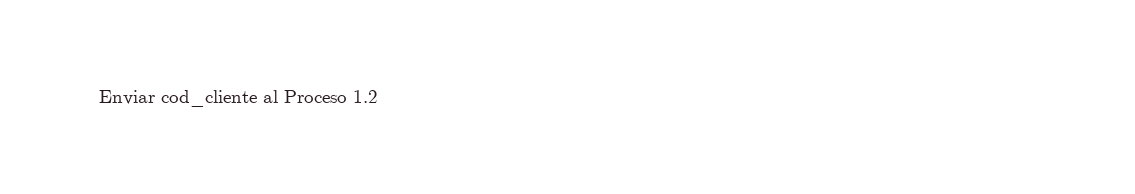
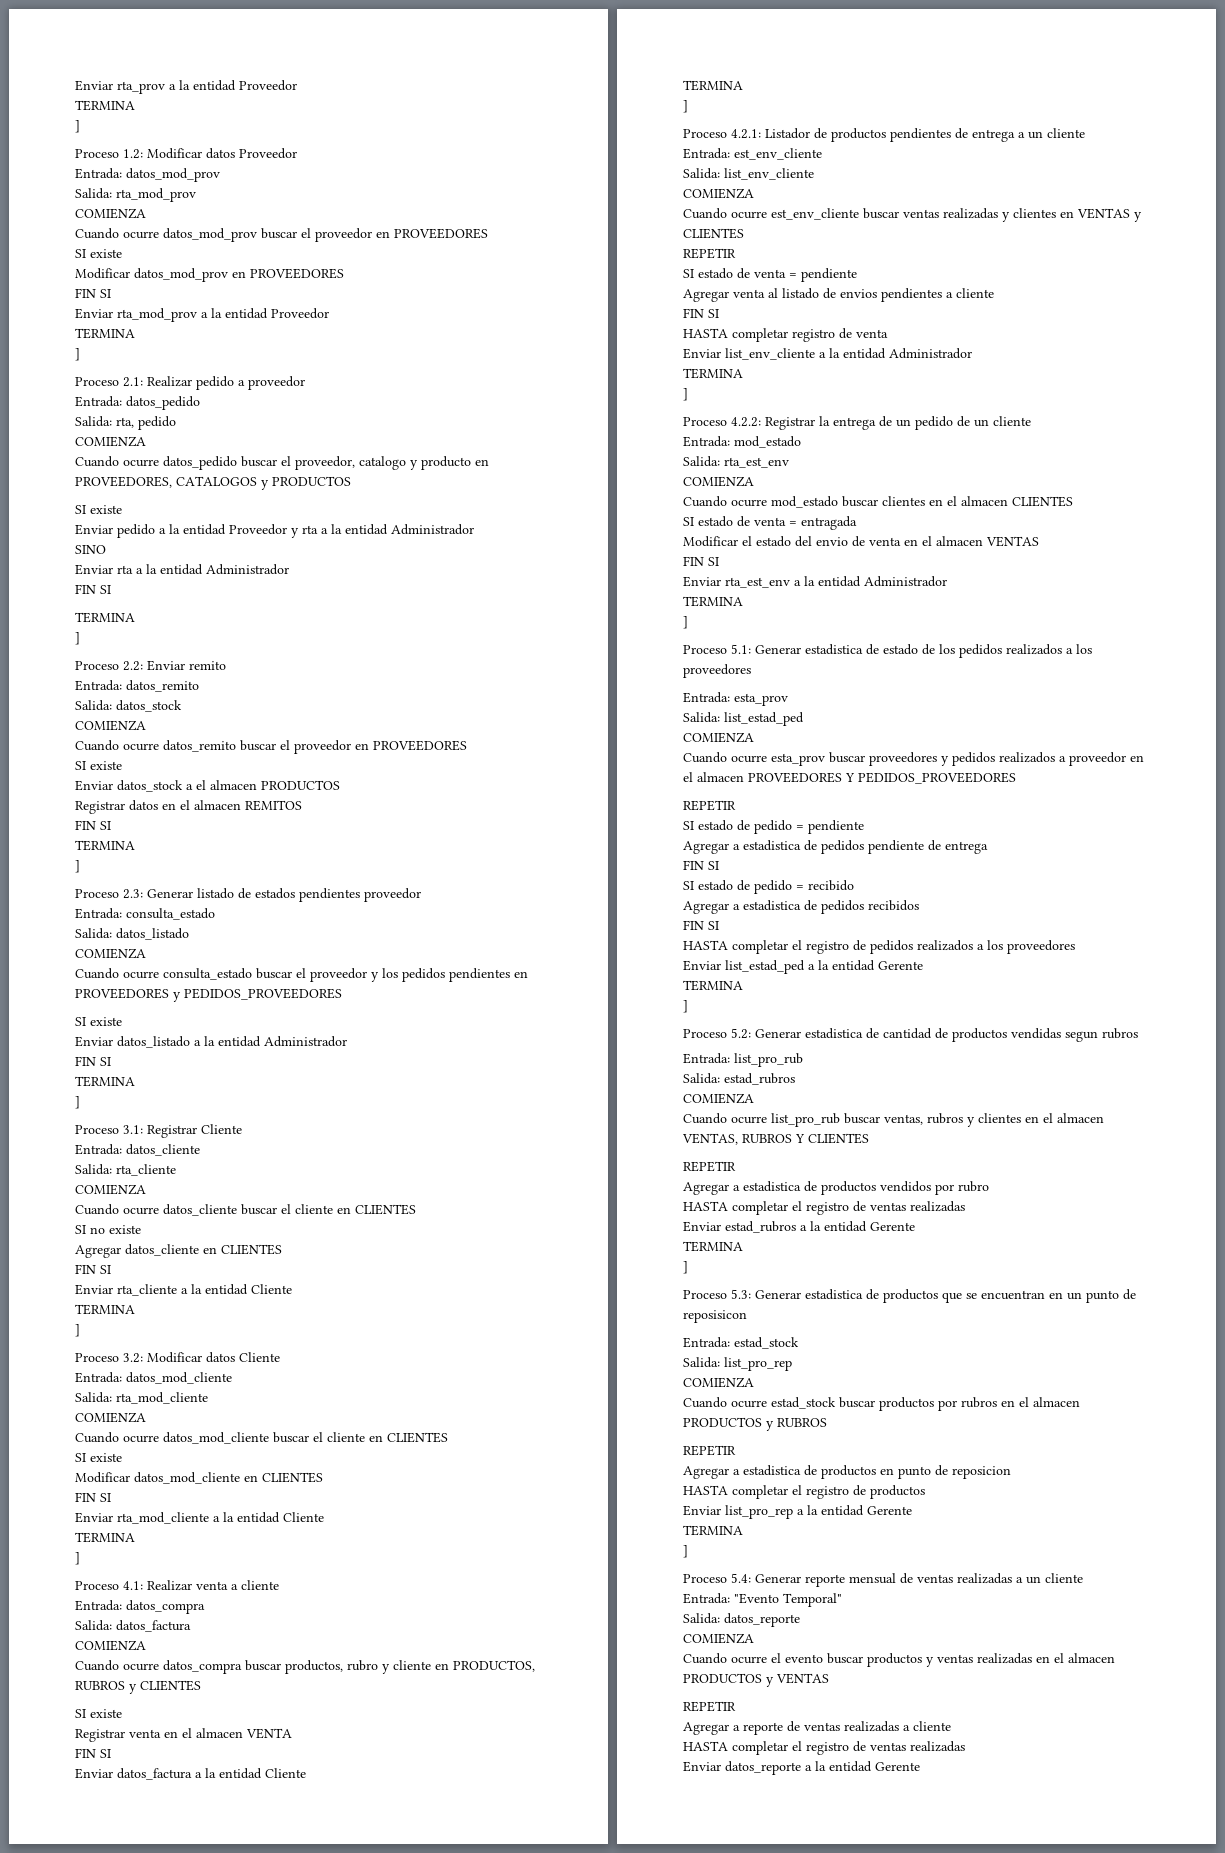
[99,90,378,107] Enviar cod_cliente al Proceso 1.2 -> [75,80,297,94] [75,100,135,111] [75,120,80,133] [75,148,297,159] [75,168,220,182] [75,188,196,202] [75,208,146,219] [75,228,488,242] [75,249,122,258] [75,268,344,282] [75,288,111,298] [75,308,329,322] [75,328,135,339] [75,348,80,361] [75,376,305,390] [75,396,200,410] [75,416,176,430] [75,436,146,447] [75,456,489,470] [75,476,351,490] [75,505,122,514] [75,524,474,538] [75,545,106,554] [75,564,289,575] [75,584,111,594] [75,612,135,623] [75,632,80,645] [75,660,226,671] [75,680,199,692] [75,700,182,712] [75,720,146,731] [75,740,467,754] [75,761,122,770] [75,780,340,792] [75,800,302,814] [75,820,111,830] [75,840,135,851] [75,860,80,873] [75,888,421,902] [75,908,215,920] [75,928,189,940] [75,948,146,959] [75,968,528,982] [75,988,342,1002] [75,1017,122,1026] [75,1036,347,1048] [75,1056,111,1066] [75,1076,135,1087] [75,1096,80,1109] [75,1124,242,1138] [75,1144,200,1156] [75,1164,176,1176] [75,1184,146,1195] [75,1204,416,1216] [75,1225,141,1234] [75,1244,282,1258] [75,1264,111,1274] [75,1284,292,1296] [75,1304,135,1315] [75,1324,80,1337] [75,1352,280,1363] [75,1372,232,1384] [75,1392,208,1404] [75,1412,146,1423] [75,1432,448,1444] [75,1453,122,1462] [75,1472,323,1484] [75,1492,111,1502] [75,1512,324,1524] [75,1532,135,1543] [75,1552,80,1565] [75,1580,279,1591] [75,1600,205,1614] [75,1620,191,1632] [75,1640,146,1651] [75,1660,535,1674] [75,1680,201,1694] [75,1709,122,1718] [75,1728,292,1742] [75,1748,111,1758] [75,1768,306,1780] [683,80,743,91] [683,100,688,113] [683,128,1085,142] [683,148,822,160] [683,168,814,180] [683,188,754,199] [683,208,1142,222] [683,228,744,239] [683,248,736,259] [683,268,857,282] [683,288,994,302] [683,308,719,318] [683,328,888,342] [683,348,972,360] [683,368,743,379] [683,388,688,401] [683,416,1031,430] [683,436,801,448] [683,456,789,468] [683,476,754,487] [683,496,1073,508] [683,516,857,530] [683,536,1039,547] [683,556,719,566] [683,576,947,588] [683,596,743,607] [683,616,688,629] [683,644,1092,658] [683,664,751,678] [683,692,788,706] [683,712,804,726] [683,732,754,743] [683,752,1144,766] [683,772,1016,784] [683,800,736,811] [683,820,864,834] [683,840,988,854] [683,860,719,870] [683,880,854,894] [683,900,919,914] [683,920,719,930] [683,940,1075,954] [683,960,923,974] [683,980,743,991] [683,1000,688,1013] [683,1028,1138,1042] [683,1053,803,1067] [683,1073,795,1085] [683,1093,754,1104] [683,1113,1104,1127] [682,1133,869,1145] [683,1161,736,1172] [683,1181,989,1195] [683,1201,965,1215] [683,1221,915,1233] [683,1241,743,1252] [683,1261,688,1274] [683,1289,1136,1303] [683,1310,747,1323] [683,1337,799,1349] [683,1357,792,1371] [683,1377,754,1388] [683,1397,1080,1411] [683,1417,827,1431] [683,1445,736,1456] [683,1465,1011,1479] [683,1485,925,1499] [683,1505,912,1519] [683,1525,743,1536] [683,1545,688,1558] [683,1573,1083,1587] [683,1593,842,1607] [683,1613,800,1627] [683,1633,754,1644] [683,1653,1115,1667] [683,1673,829,1687] [683,1701,736,1712] [683,1721,951,1735] [683,1741,965,1755] [683,1761,920,1775] Enviar rta_prov a la entidad Proveedor // TERMINA // ] // Proceso 1.2: Modificar datos Proveedor // Entrada: datos_mod_prov // Salida: rta_mod_prov // COMIENZA // Cuando ocurre datos_mod_prov buscar el proveedor en PROVEEDORES // SI existe // Modificar datos_mod_prov en PROVEEDORES // FIN SI // Enviar rta_mod_prov a la entidad Proveedor // TERMINA // ] // Proceso 2.1: Realizar pedido a proveedor // Entrada: datos_pedido // Salida: rta, pedido // COMIENZA // Cuando ocurre datos_pedido buscar el proveedor, catalogo y producto en PROVEEDORES, CATALOGOS y PRODUCTOS // SI existe // Enviar pedido a la entidad Proveedor y rta a la entidad Administrador // SINO // Enviar rta a la entidad Administrador // FIN SI // TERMINA // ] // Proceso 2.2: Enviar remito // Entrada: datos_remito // Salida: datos_stock // COMIENZA // Cuando ocurre datos_remito buscar el proveedor en PROVEEDORES // SI existe // Enviar datos_stock a el almacen PRODUCTOS // Registrar datos en el almacen REMITOS // FIN SI // TERMINA // ] // Proceso 2.3: Generar listado de estados pendientes proveedor // Entrada: consulta_estado // Salida: datos_listado // COMIENZA // Cuando ocurre consulta_estado buscar el proveedor y los pedidos pendientes en PROVEEDORES y PEDIDOS_PROVEEDORES // SI existe // Enviar datos_listado a la entidad Administrador // FIN SI // TERMINA // ] // Proceso 3.1: Registrar Cliente // Entrada: datos_cliente // Salida: rta_cliente // COMIENZA // Cuando ocurre datos_cliente buscar el cliente en CLIENTES // SI no existe // Agregar datos_cliente en CLIENTES // FIN SI // Enviar rta_cliente a la entidad Cliente // TERMINA // ] // Proceso 3.2: Modificar datos Cliente // Entrada: datos_mod_cliente // Salida: rta_mod_cliente // COMIENZA // Cuando ocurre datos_mod_cliente buscar el cliente en CLIENTES // SI existe // Modificar datos_mod_cliente en CLIENTES // FIN SI // Enviar rta_mod_cliente a la entidad Cliente // TERMINA // ] // Proceso 4.1: Realizar venta a cliente // Entrada: datos_compra // Salida: datos_factura // COMIENZA // Cuando ocurre datos_compra buscar productos, rubro y cliente en PRODUCTOS, RUBROS y CLIENTES // SI existe // Registrar venta en el almacen VENTA // FIN SI // Enviar datos_factura a la entidad Cliente // TERMINA // ] // Proceso 4.2.1: Listador de productos pendientes de entrega a un cliente // Entrada: est_env_cliente // Salida: list_env_cliente // COMIENZA // Cuando ocurre est_env_cliente buscar ventas realizadas y clientes en VENTAS y CLIENTES // REPETIR // SI estado de venta = pendiente // Agregar venta al listado de envios pendientes a cliente // FIN SI // HASTA completar registro de venta // Enviar list_env_cliente a la entidad Administrador // TERMINA // ] // Proceso 4.2.2: Registrar la entrega de un pedido de un cliente // Entrada: mod_estado // Salida: rta_est_env // COMIENZA // Cuando ocurre mod_estado buscar clientes en el almacen CLIENTES // SI estado de venta = entragada // Modificar el estado del envio de venta en el almacen VENTAS // FIN SI // Enviar rta_est_env a la entidad Administrador // TERMINA // ] // Proceso 5.1: Generar estadistica de estado de los pedidos realizados a los proveedores // Entrada: esta_prov // Salida: list_estad_ped // COMIENZA // Cuando ocurre esta_prov buscar proveedores y pedidos realizados a proveedor en el almacen PROVEEDORES Y PEDIDOS_PROVEEDORES // REPETIR // SI estado de pedido = pendiente // Agregar a estadistica de pedidos pendiente de entrega // FIN SI // SI estado de pedido = recibido // Agregar a estadistica de pedidos recibidos // FIN SI // HASTA completar el registro de pedidos realizados a los proveedores // Enviar list_estad_ped a la entidad Gerente // TERMINA // ] // Proceso 5.2: Generar estadistica de cantidad de productos vendidas segun rubros // Entrada: list_pro_rub // Salida: estad_rubros // COMIENZA // Cuando ocurre list_pro_rub buscar ventas, rubros y clientes en el almacen VENTAS, RUBROS Y CLIENTES // REPETIR // Agregar a estadistica de productos vendidos por rubro // HASTA completar el registro de ventas realizadas // Enviar estad_rubros a la entidad Gerente // TERMINA // ] // Proceso 5.3: Generar estadistica de productos que se encuentran en un punto de reposisicon // Entrada: estad_stock // Salida: list_pro_rep // COMIENZA // Cuando ocurre estad_stock buscar productos por rubros en el almacen PRODUCTOS y RUBROS // REPETIR // Agregar a estadistica de productos en punto de reposicion // HASTA completar el registro de productos // Enviar list_pro_rep a la entidad Gerente // TERMINA // ] // Proceso 5.4: Generar reporte mensual de ventas realizadas a un cliente // Entrada: "Evento Temporal" // Salida: datos_reporte // COMIENZA // Cuando ocurre el evento buscar productos y ventas realizadas en el almacen PRODUCTOS y VENTAS // REPETIR // Agregar a reporte de ventas realizadas a cliente // HASTA completar el registro de ventas realizadas // Enviar datos_reporte a la entidad Gerente

